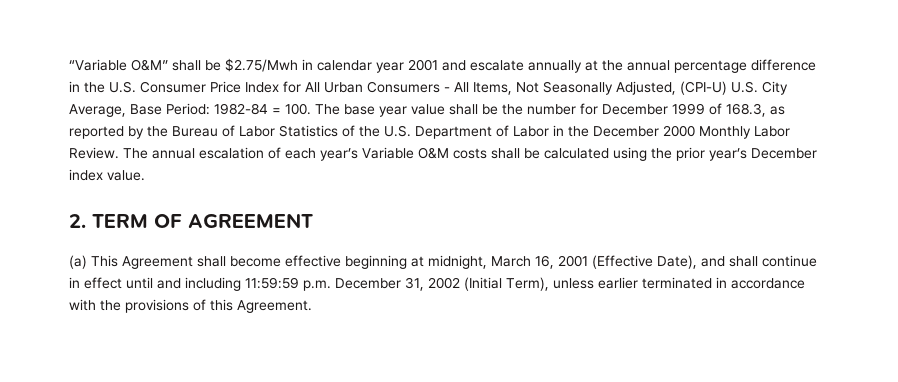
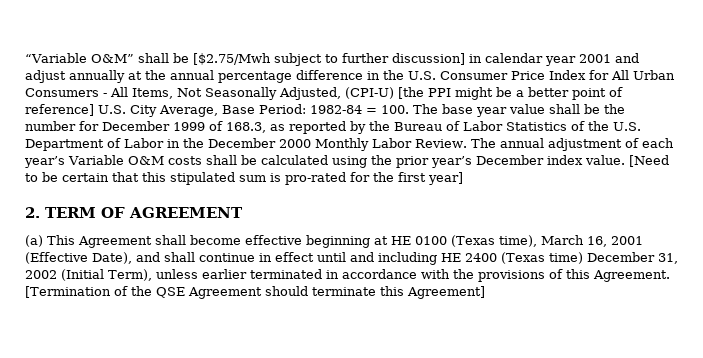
[225,58,298,72] $2.75/Mwh -> [192,53,465,66] [$2.75/Mwh subject to further discussion]
[470,60,524,71] escalate -> [25,70,66,83] adjust
(727, 88) none -> [398,87,623,100] [25,104,94,116] [the PPI might be a better point of reference]
[199,147,264,159] escalation -> [547,138,622,151] adjustment
(145, 175) none -> [628,155,669,167] [25,172,463,185] [Need to be certain that this stipulated sum is pro-rated for the first year]
[428,255,487,269] midnight, -> [391,235,537,247] HE 0100 (Texas time),
[245,277,331,291] 11:59:59 p.m. -> [441,252,583,264] HE 2400 (Texas time)
(312, 306) none -> [25,286,485,299] [Termination of the QSE Agreement should terminate this Agreement]

